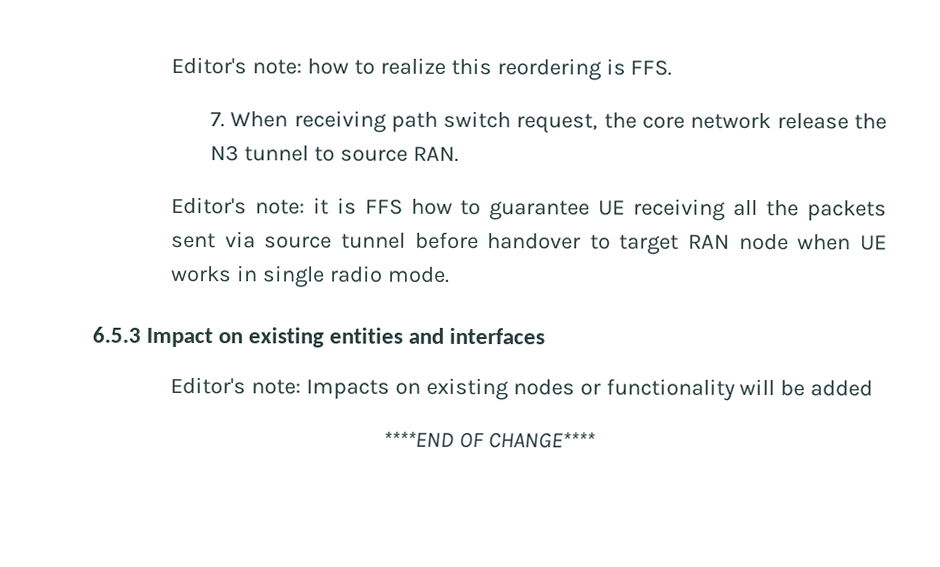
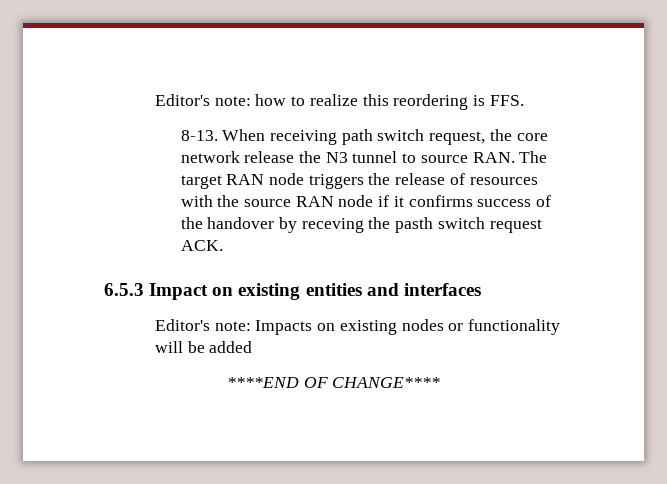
[209,112,225,128] 7. -> [180,130,218,141] 8-13.
[170,196,888,222] [170,231,887,255] [170,265,450,288] // Editor's note: it is FFS how to guarantee UE receiving all the packets sent via source tunnel before handover to target RAN node when UE works in single radio mode. -> [519,151,548,163] [180,173,538,189] [180,195,552,207] [180,217,542,233] [180,240,223,251] The target RAN node triggers the release of resources with the source RAN node if it confirms success of the handover by receving the pasth switch request ACK.

